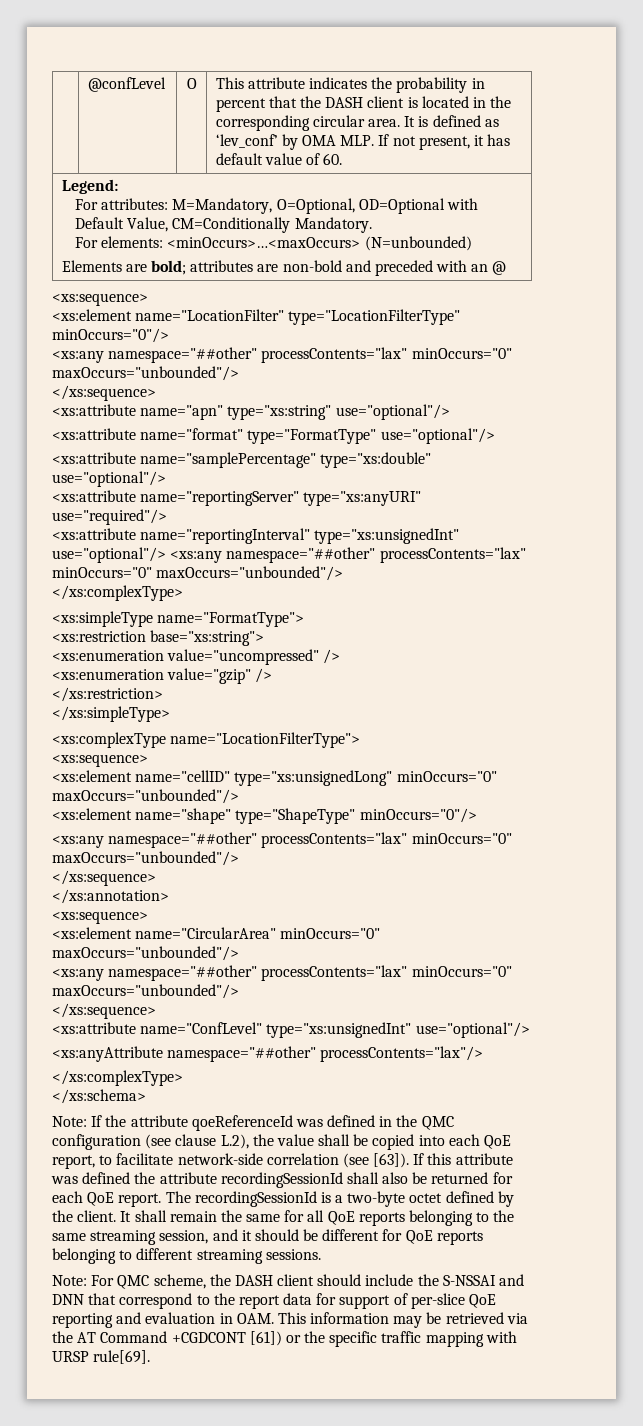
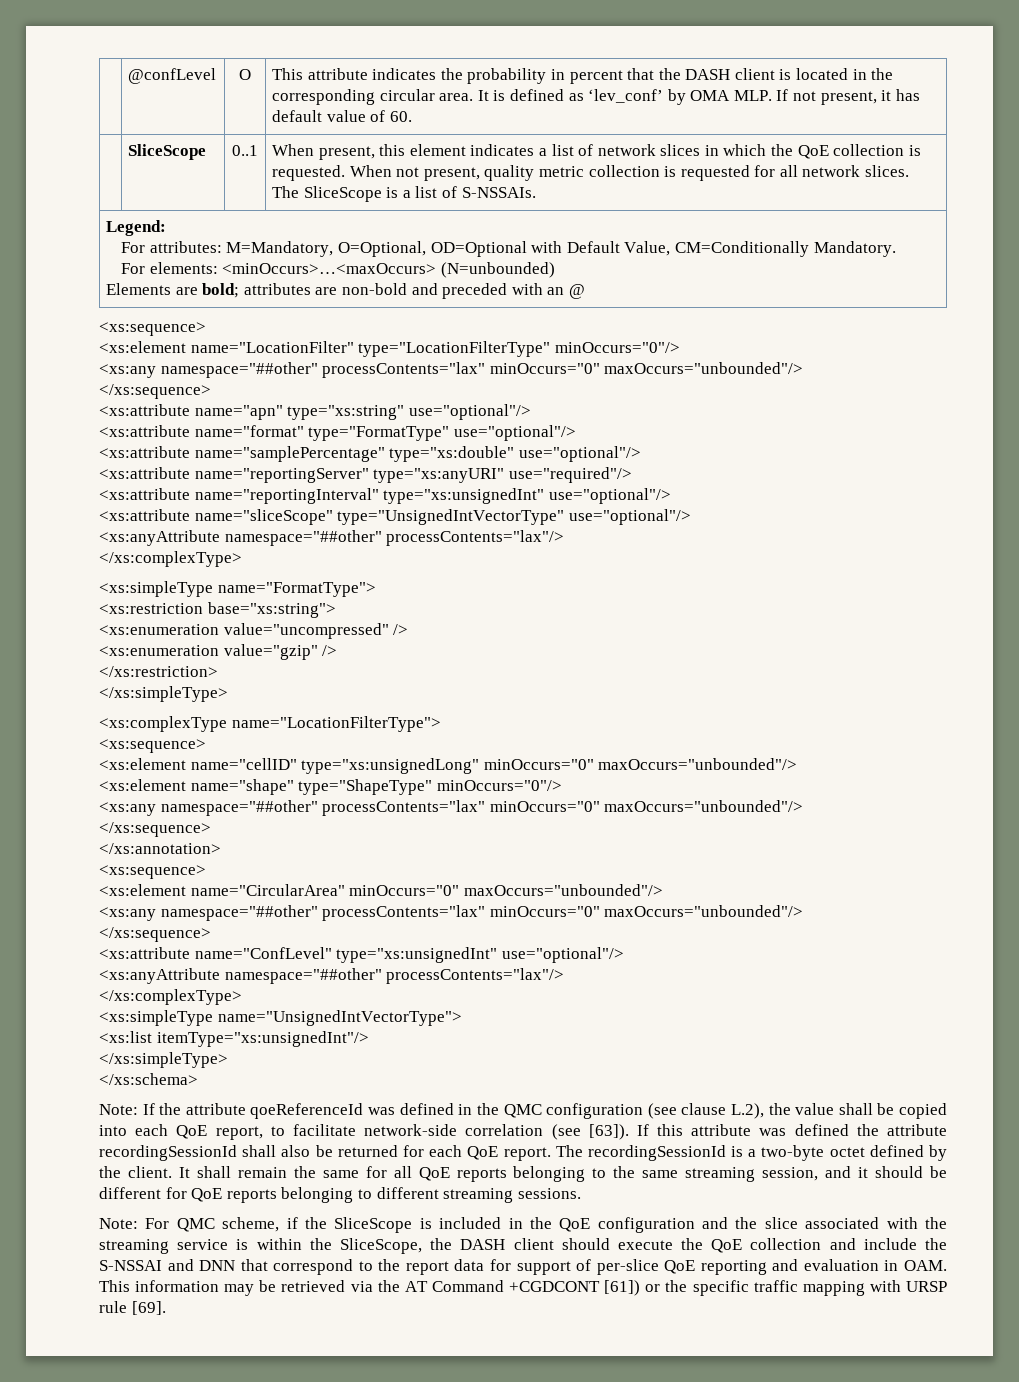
(343, 159) none -> [127,144,206,160] [232,145,258,156] [271,144,921,160] [271,165,910,181] [271,186,536,202] // | SliceScope | 0..1 | When present, this element indicates a list of network slices in which the QoE collection is requested. When not present, quality metric collection is requested for all network slices. The SliceScope is a list of S-NSSAIs.
[170,547,526,563] [52,566,344,581] <xs:any namespace="##other" processContents="lax" minOccurs="0" maxOccurs="unbounded"/> -> [99,509,691,525] [99,530,565,546] // <xs:attribute name="sliceScope" type="UnsignedIntVectorType" use="optional"/> // <xs:anyAttribute namespace="##other" processContents="lax"/>
(183, 1078) none -> [99,1010,462,1026] [99,1031,369,1047] [99,1052,228,1068] // <xs:simpleType name="UnsignedIntVectorType"> // <xs:list itemType="xs:unsignedInt"/> // </xs:simpleType>
[209,1274,362,1286] the DASH client should -> [286,1217,948,1233] [99,1238,856,1254] if the SliceScope is included in the QoE configuration and the slice associated with the streaming service is within the SliceScope, the DASH client should execute the QoE collection and
[93,1350,151,1364] rule[69]. -> [99,1301,166,1315] rule [69].

